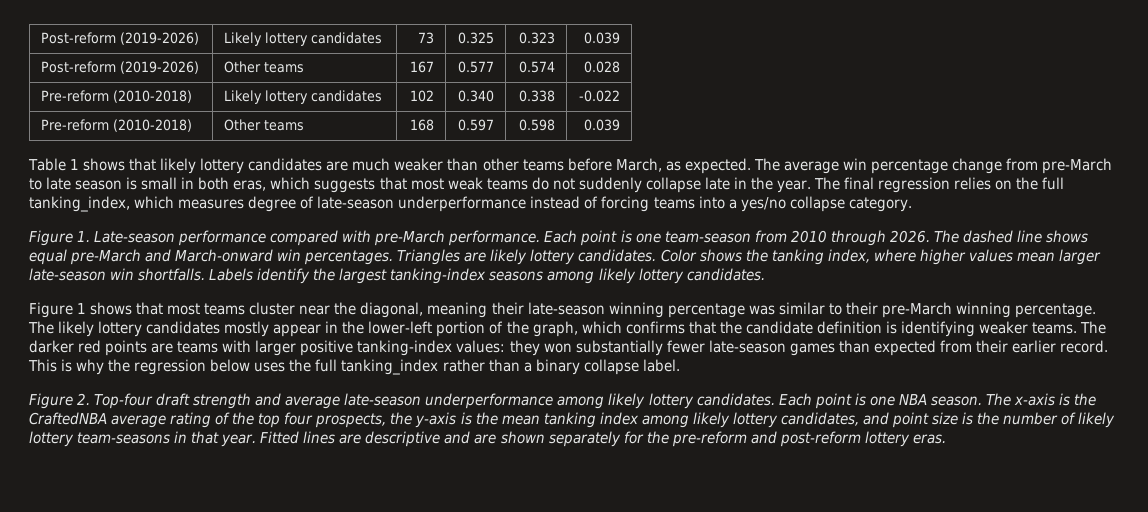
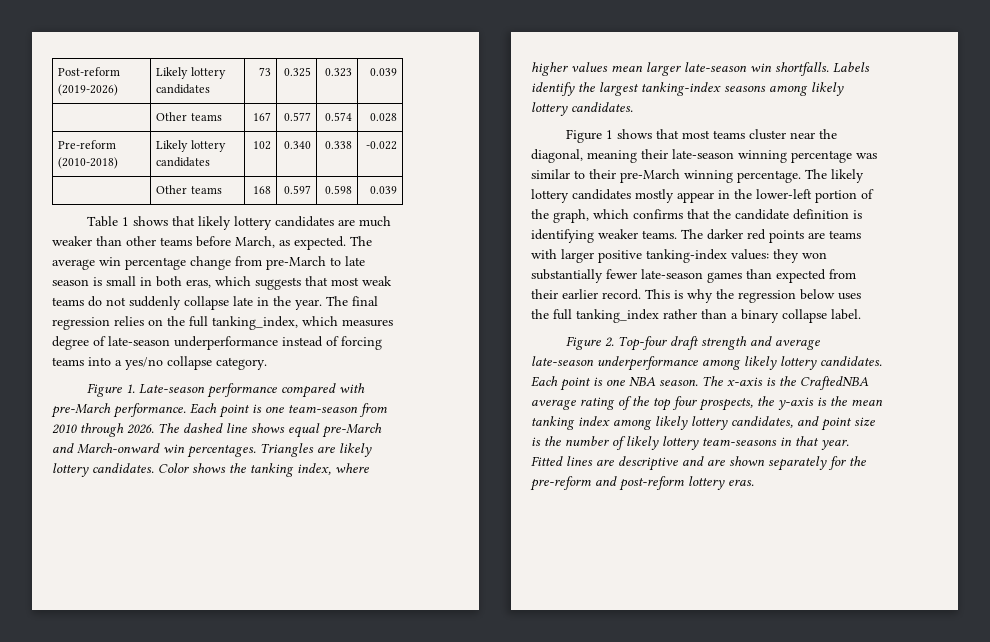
[40,61,199,74] Post-reform (2019-2026) -> (397, 72) none
[40,119,192,132] Pre-reform (2010-2018) -> (397, 145) none

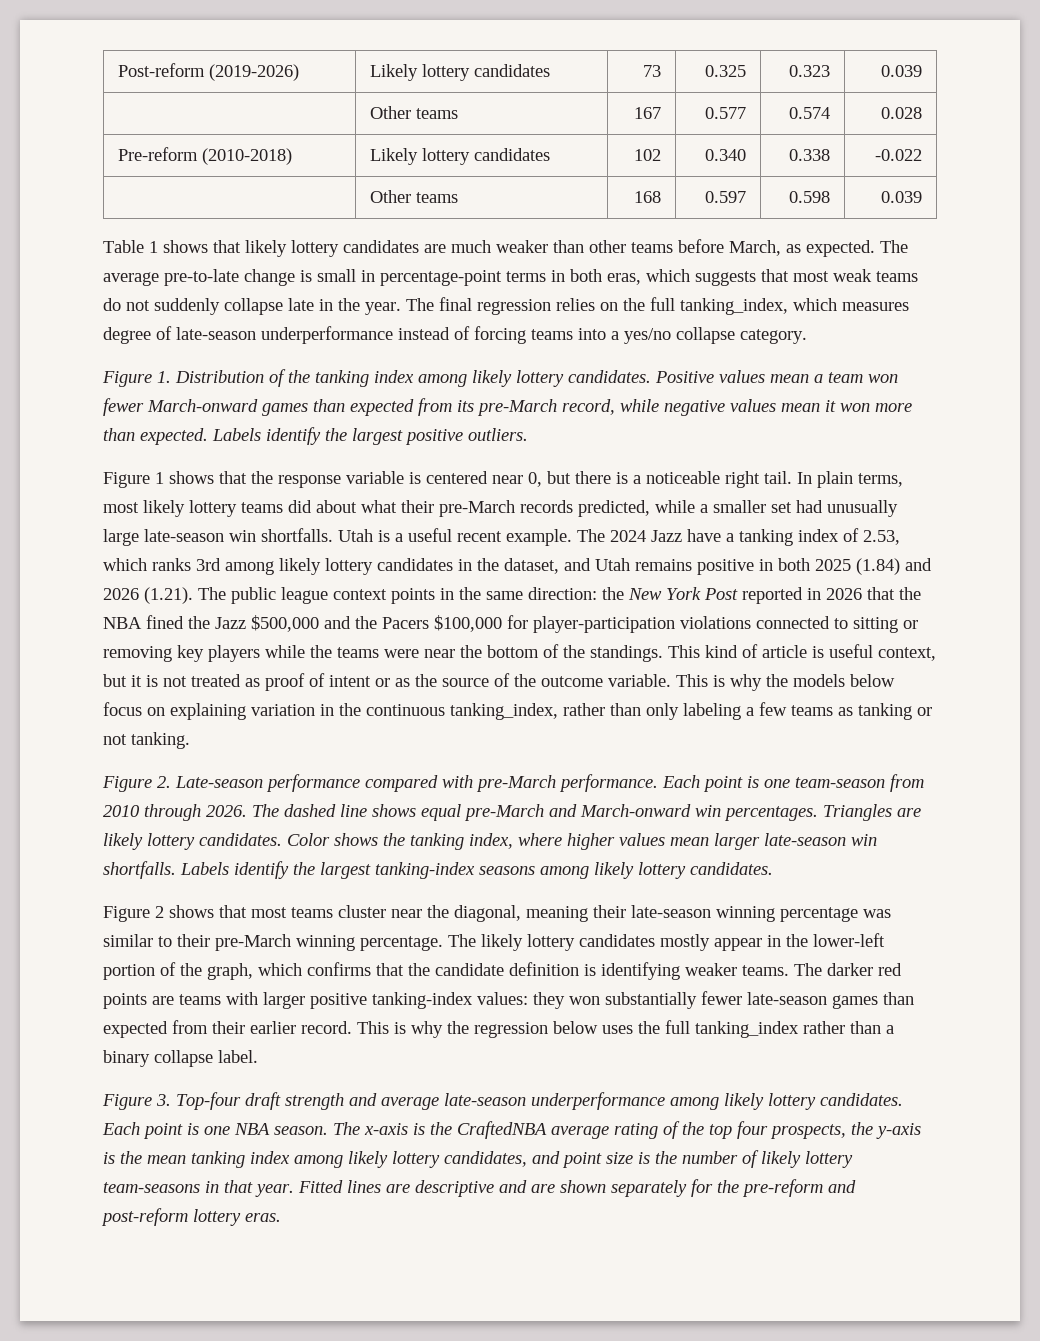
[99,256,365,270] [52,276,136,286] win percentage change from pre-March to late season is small -> [164,269,546,286] pre-to-late change is small in percentage-point terms
(135, 388) none -> [175,369,898,387] [103,398,912,416] [103,427,528,445] [103,471,903,488] [103,500,898,517] [103,528,900,546] [103,558,932,575] [103,587,921,604] [103,615,918,633] [103,644,936,662] [103,673,895,691] [103,702,932,720] [103,732,190,749] [102,776,171,792] Distribution of the tanking index among likely lottery candidates. Positive values mean a team won fewer March-onward games than expected from its pre-March record, while negative values mean it won more than expected. Labels identify the largest positive outliers. // Figure 1 shows that the response variable is centered near 0, but there is a noticeable right tail. In plain terms, most likely lottery teams did about what their pre-March records predicted, while a smaller set had unusually large late-season win shortfalls. Utah is a useful recent example. The 2024 Jazz have a tanking index of 2.53, which ranks 3rd among likely lottery candidates in the dataset, and Utah remains positive in both 2025 (1.84) and 2026 (1.21). The public league context points in the same direction: the New York Post reported in 2026 that the NBA fined the Jazz $500,000 and the Pacers $100,000 for player-participation violations connected to sitting or removing key players while the teams were near the bottom of the standings. This kind of article is useful context, but it is not treated as proof of intent or as the source of the outcome variable. This is why the models below focus on explaining variation in the continuous tanking_index, rather than only labeling a few teams as tanking or not tanking. // Figure 2.
[605,130,613,139] 1 -> [155,906,164,918] 2
[604,337,614,347] 2. -> [156,1094,171,1106] 3.

